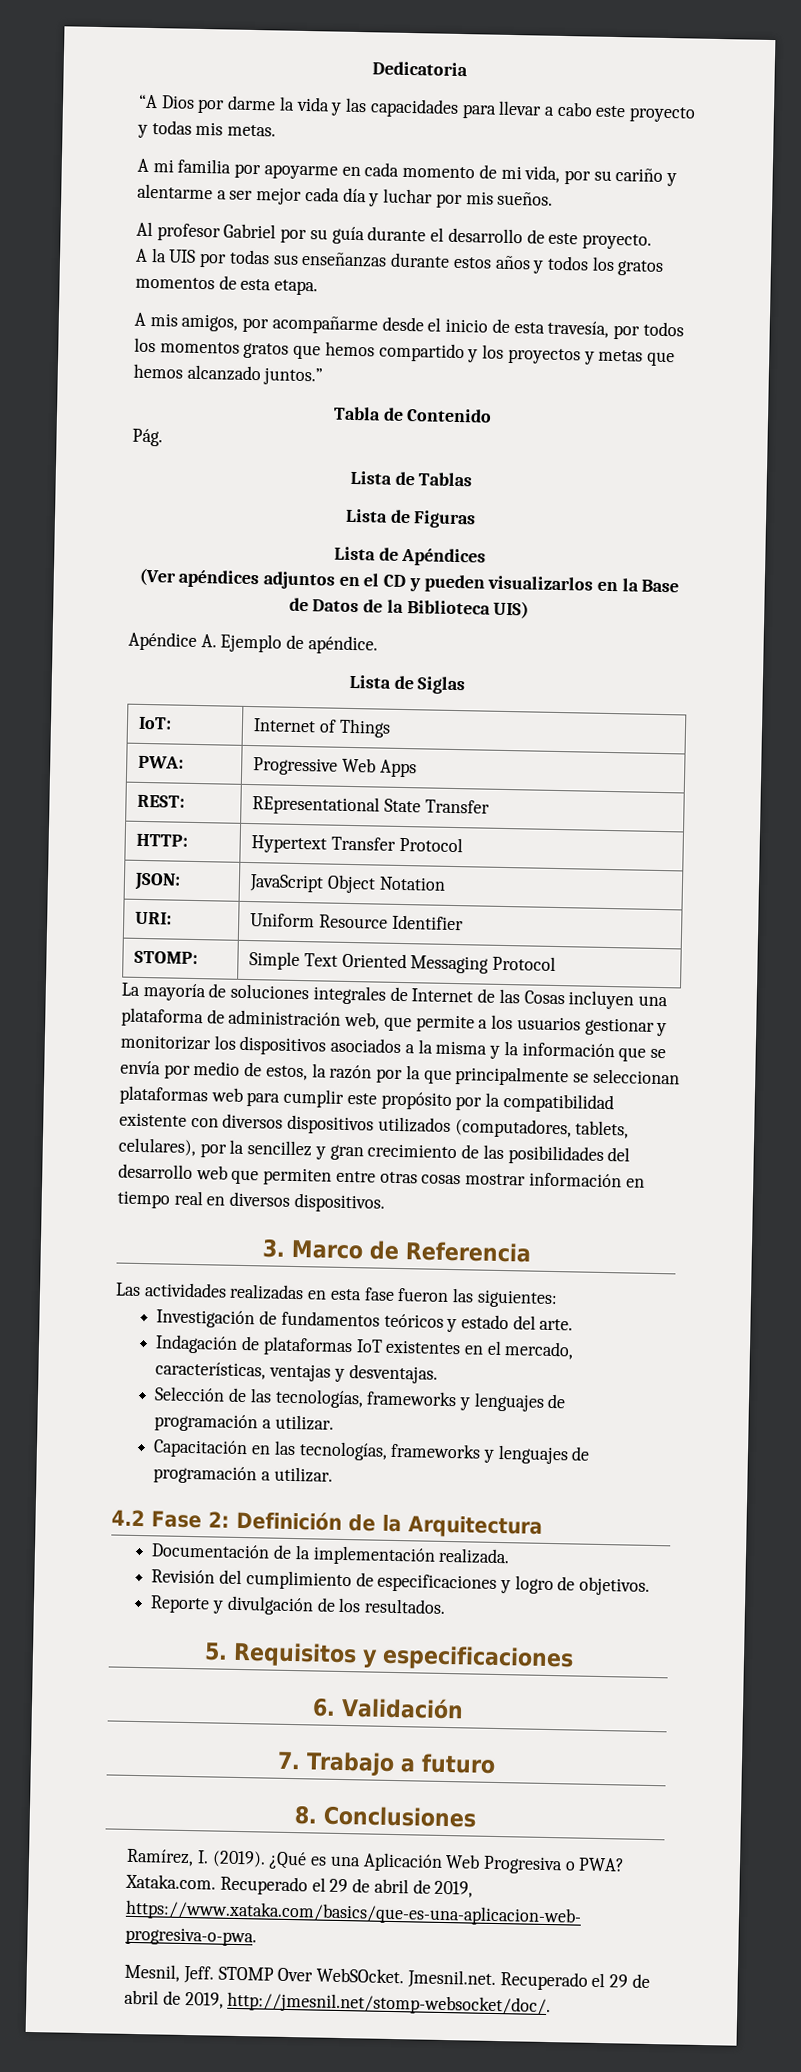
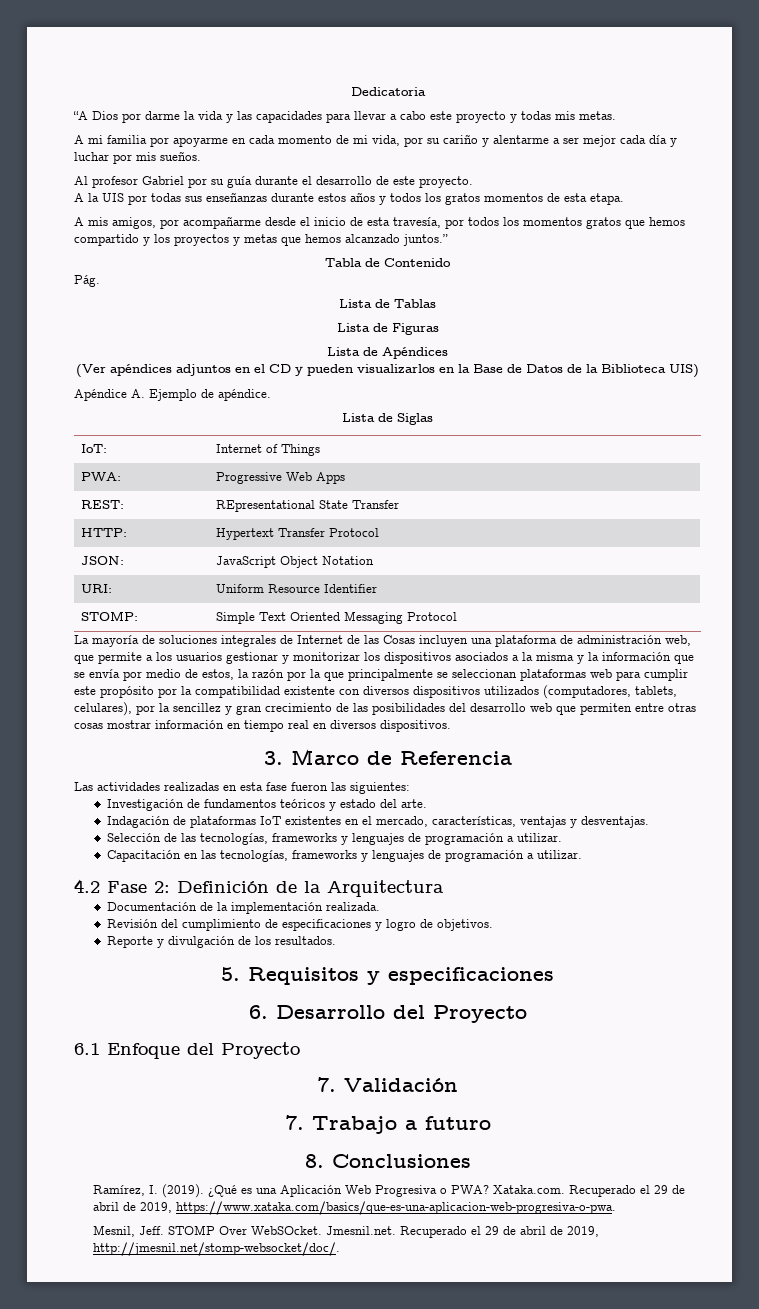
(336, 1707) none -> [275,1005,527,1023] [74,1042,300,1059] [317,1077,336,1092] Desarrollo del Proyecto // 6.1 Enfoque del Proyecto // 7.

